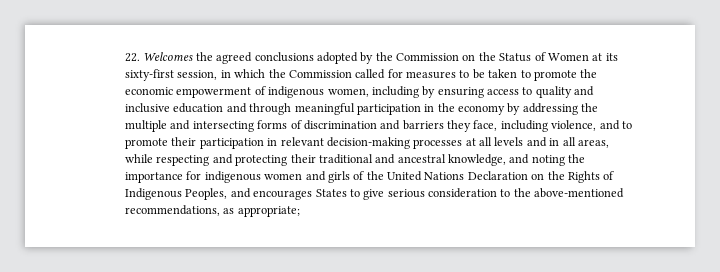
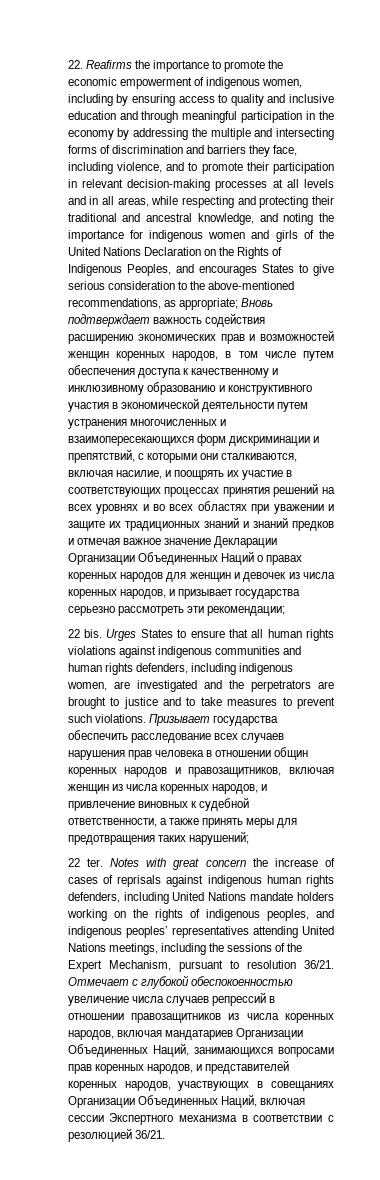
[143,52,618,64] [125,69,518,81] Welcomes the agreed conclusions adopted by the Commission on the Status of Women at its sixty-first session, in which the Commission called for measures to be taken -> [85,60,210,72] Reafirms the importance
(300, 211) none -> [241,298,274,307] [67,313,265,327] [67,330,334,344] [67,351,334,361] [67,365,279,378] [67,382,313,395] [67,398,309,412] [67,419,226,429] [67,434,320,446] [67,449,298,463] [67,470,293,480] [67,483,335,497] [67,501,335,514] [67,517,335,531] [67,536,278,548] [67,551,303,565] [67,572,335,582] [67,589,301,599] [67,606,286,616] [67,629,334,641] [67,646,302,658] [67,663,294,675] [66,680,335,692] [67,697,336,709] [67,714,279,726] [67,730,285,743] [67,747,309,760] [67,767,334,777] [67,784,268,794] [67,797,250,811] [67,818,298,828] [67,831,249,845] [67,858,336,870] [67,875,334,887] [67,892,334,904] [66,909,334,921] [67,926,334,938] [67,943,303,955] [67,960,334,972] [67,975,294,989] [67,992,276,1006] [67,1013,334,1023] [67,1028,304,1040] [67,1043,334,1057] [67,1060,290,1074] [67,1081,334,1091] [67,1094,306,1108] [67,1113,335,1125] [67,1128,165,1142] Вновь подтверждает важность содействия расширению экономических прав и возможностей женщин коренных народов, в том числе путем обеспечения доступа к качественному и инклюзивному образованию и конструктивного участия в экономической деятельности путем устранения многочисленных и взаимопересекающихся форм дискриминации и препятствий, с которыми они сталкиваются, включая насилие, и поощрять их участие в соответствующих процессах принятия решений на всех уровнях и во всех областях при уважении и защите их традиционных знаний и знаний предков и отмечая важное значение Декларации Организации Объединенных Наций о правах коренных народов для женщин и девочек из числа коренных народов, и призывает государства серьезно рассмотреть эти рекомендации; // 22 bis. Urges States to ensure that all human rights violations against indigenous communities and human rights defenders, including indigenous women, are investigated and the perpetrators are brought to justice and to take measures to prevent such violations. Призывает государства обеспечить расследование всех случаев нарушения прав человека в отношении общин коренных народов и правозащитников, включая женщин из числа коренных народов, и привлечение виновных к судебной ответственности, а также принять меры для предотвращения таких нарушений; // 22 ter. Notes with great concern the increase of cases of reprisals against indigenous human rights defenders, including United Nations mandate holders working on the rights of indigenous peoples, and indigenous peoples’ representatives attending United Nations meetings, including the sessions of the Expert Mechanism, pursuant to resolution 36/21. Отмечает с глубокой обеспокоенностью увеличение числа случаев репрессий в отношении правозащитников из числа коренных народов, включая мандатариев Организации Объединенных Наций, занимающихся вопросами прав коренных народов, и представителей коренных народов, участвующих в совещаниях Организации Объединенных Наций, включая сессии Экспертного механизма в соответствии с резолюцией 36/21.

